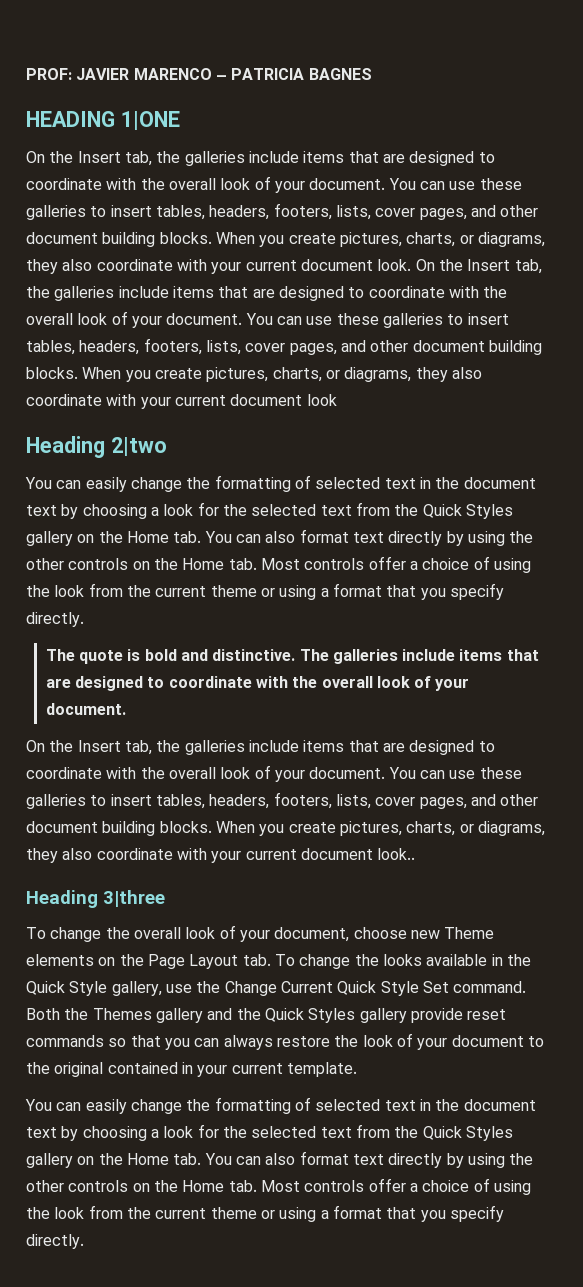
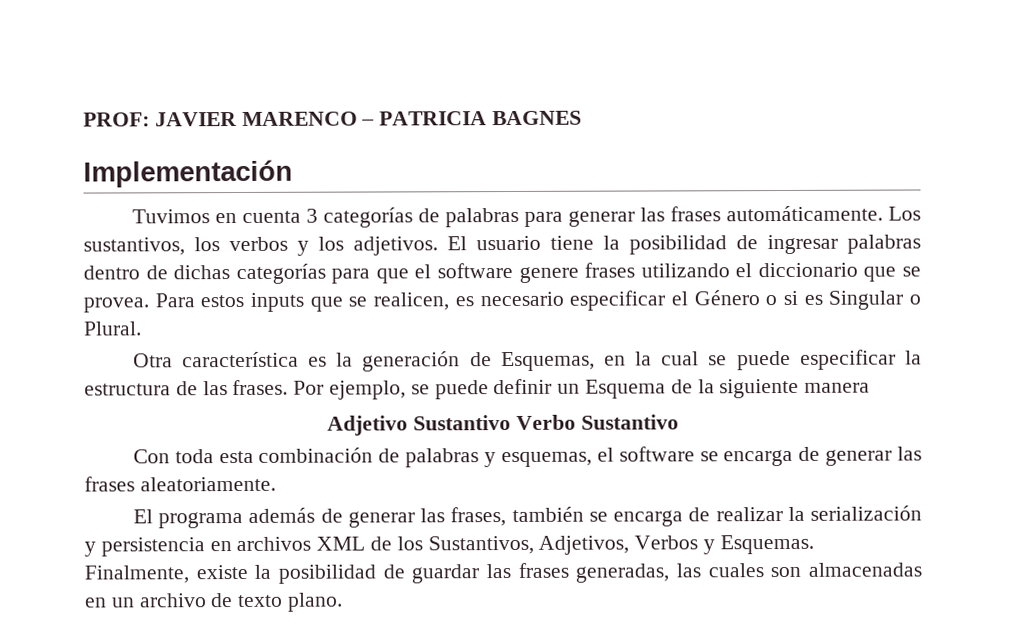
[26,111,180,130] [26,151,495,166] [26,176,522,193] [26,203,539,220] [26,232,545,247] [26,259,542,274] [26,286,508,301] [26,311,509,328] [26,338,542,355] [26,367,482,382] [26,394,337,409] [26,436,167,458] [25,475,536,492] [26,502,513,519] [26,529,534,546] [26,556,531,573] [26,583,504,600] [26,612,84,627] [45,649,539,664] [45,676,470,691] [45,703,126,715] [26,740,495,755] [26,765,522,782] [26,792,539,809] [26,821,545,836] [26,848,416,863] [26,890,165,908] [26,925,495,942] [26,954,531,969] [26,981,527,996] [26,1008,507,1023] [26,1033,544,1050] [26,1062,357,1077] [25,1097,536,1114] [26,1124,513,1141] [26,1151,534,1168] [26,1178,531,1195] [26,1205,504,1222] [26,1234,84,1249] HEADING 1|ONE // On the Insert tab, the galleries include items that are designed to coordinate with the overall look of your document. You can use these galleries to insert tables, headers, footers, lists, cover pages, and other document building blocks. When you create pictures, charts, or diagrams, they also coordinate with your current document look. On the Insert tab, the galleries include items that are designed to coordinate with the overall look of your document. You can use these galleries to insert tables, headers, footers, lists, cover pages, and other document building blocks. When you create pictures, charts, or diagrams, they also coordinate with your current document look // Heading 2|two // You can easily change the formatting of selected text in the document text by choosing a look for the selected text from the Quick Styles gallery on the Home tab. You can also format text directly by using the other controls on the Home tab. Most controls offer a choice of using the look from the current theme or using a format that you specify directly. // The quote is bold and distinctive. The galleries include items that are designed to coordinate with the overall look of your document. // On the Insert tab, the galleries include items that are designed to coordinate with the overall look of your document. You can use these galleries to insert tables, headers, footers, lists, cover pages, and other document building blocks. When you create pictures, charts, or diagrams, they also coordinate with your current document look.. // Heading 3|three // To change the overall look of your document, choose new Theme elements on the Page Layout tab. To change the looks available in the Quick Style gallery, use the Change Current Quick Style Set command. Both the Themes gallery and the Quick Styles gallery provide reset commands so that you can always restore the look of your document to the original contained in your current template. // You can easily change the formatting of selected text in the document text by choosing a look for the selected text from the Quick Styles gallery on the Home tab. You can also format text directly by using the other controls on the Home tab. Most controls offer a choice of using the look from the current theme or using a format that you specify directly. -> [83,159,293,188] [131,205,922,228] [83,234,921,256] [83,262,921,285] [83,290,921,313] [83,321,142,336] [132,349,923,372] [84,378,871,400] [327,414,679,436] [132,446,922,468] [84,476,276,492] [132,505,923,529] [84,534,814,557] [84,562,922,584] [85,592,344,612] Implementación // Tuvimos en cuenta 3 categorías de palabras para generar las frases automáticamente. Los sustantivos, los verbos y los adjetivos. El usuario tiene la posibilidad de ingresar palabras dentro de dichas categorías para que el software genere frases utilizando el diccionario que se provea. Para estos inputs que se realicen, es necesario especificar el Género o si es Singular o Plural. // Otra característica es la generación de Esquemas, en la cual se puede especificar la estructura de las frases. Por ejemplo, se puede definir un Esquema de la siguiente manera // Adjetivo Sustantivo Verbo Sustantivo // Con toda esta combinación de palabras y esquemas, el software se encarga de generar las frases aleatoriamente. // El programa además de generar las frases, también se encarga de realizar la serialización y persistencia en archivos XML de los Sustantivos, Adjetivos, Verbos y Esquemas. Finalmente, existe la posibilidad de guardar las frases generadas, las cuales son almacenadas en un archivo de texto plano.

